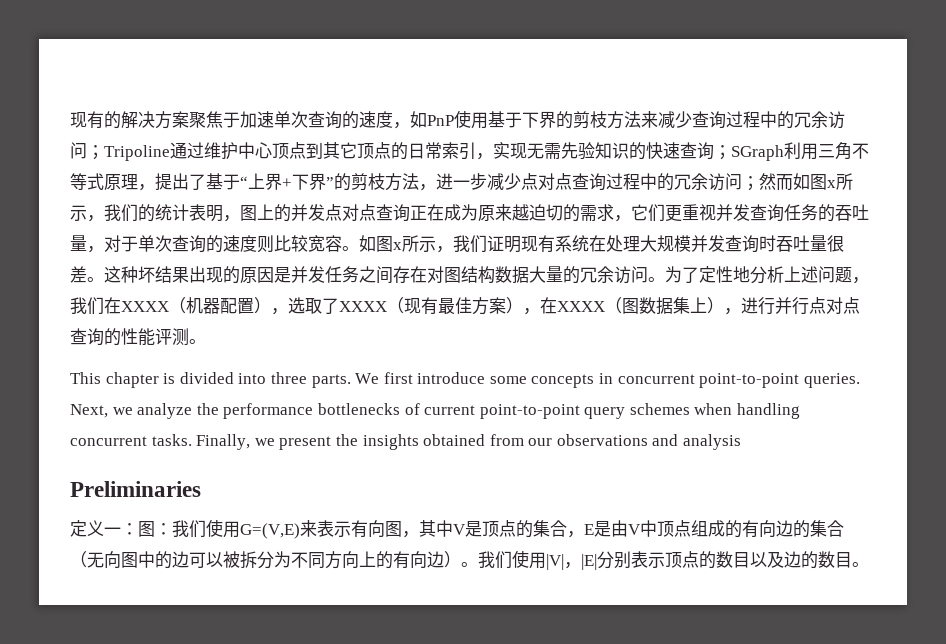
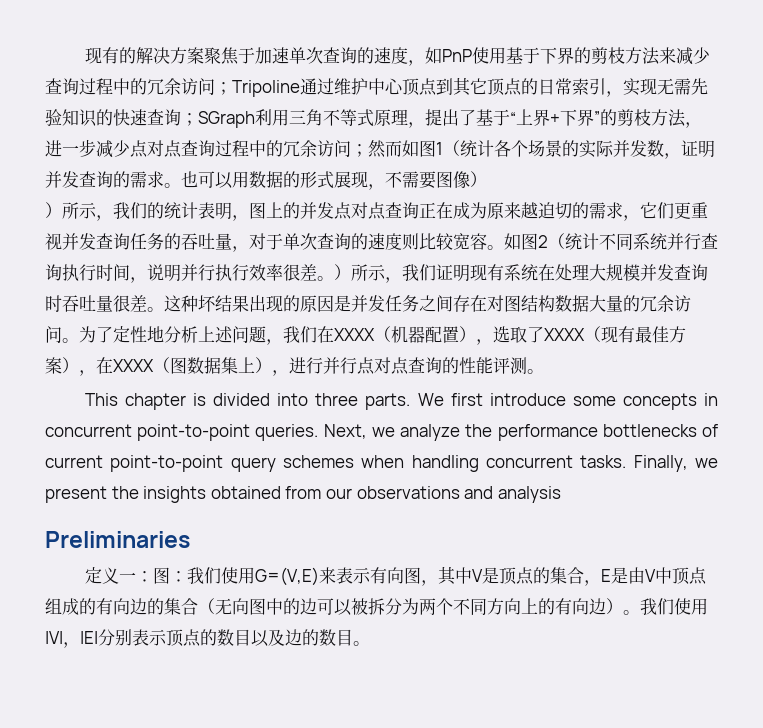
[827,180,836,188] x -> [436,140,715,159] [45,171,487,190] [45,202,62,218] 1（统计各个场景的实际并发数，证明并发查询的需求。也可以用数据的形式展现，不需要图像） // ）
[393,242,402,250] x -> [538,233,718,250] [45,264,351,283] 2（统计不同系统并行查询执行时间，说明并行执行效率很差。）
(291, 559) none -> [419,598,453,615] 两个

